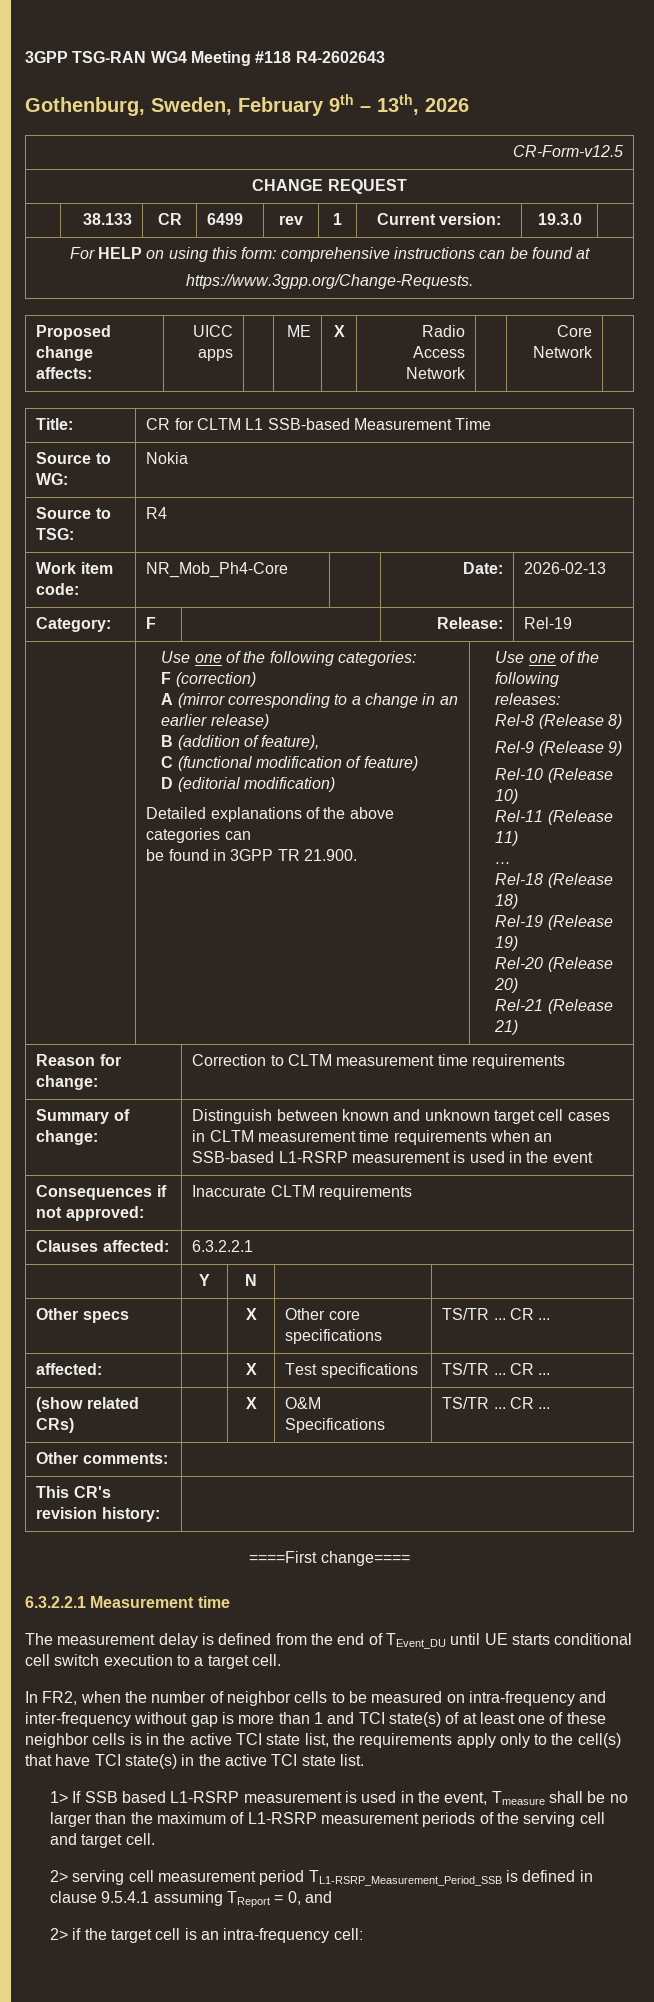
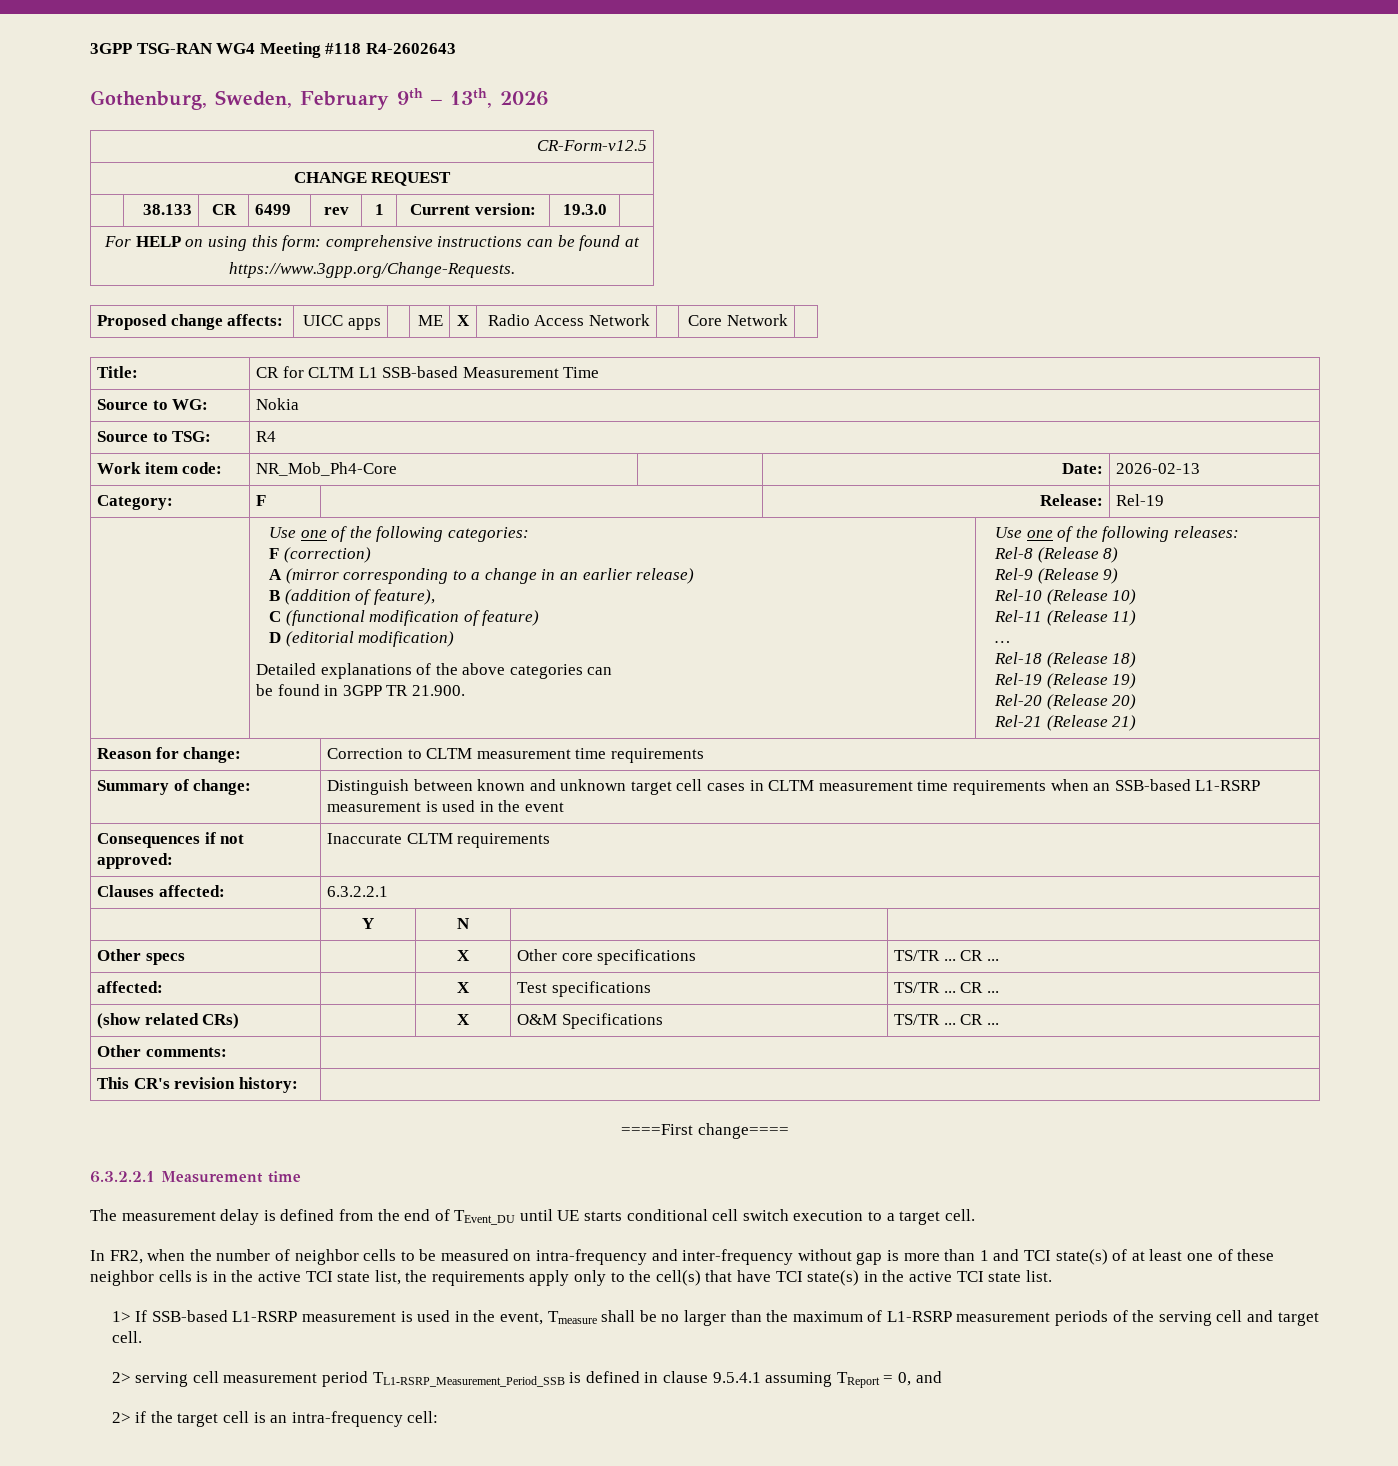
[84,1791,167,1803] SSB based -> [151,1310,228,1322] SSB-based

